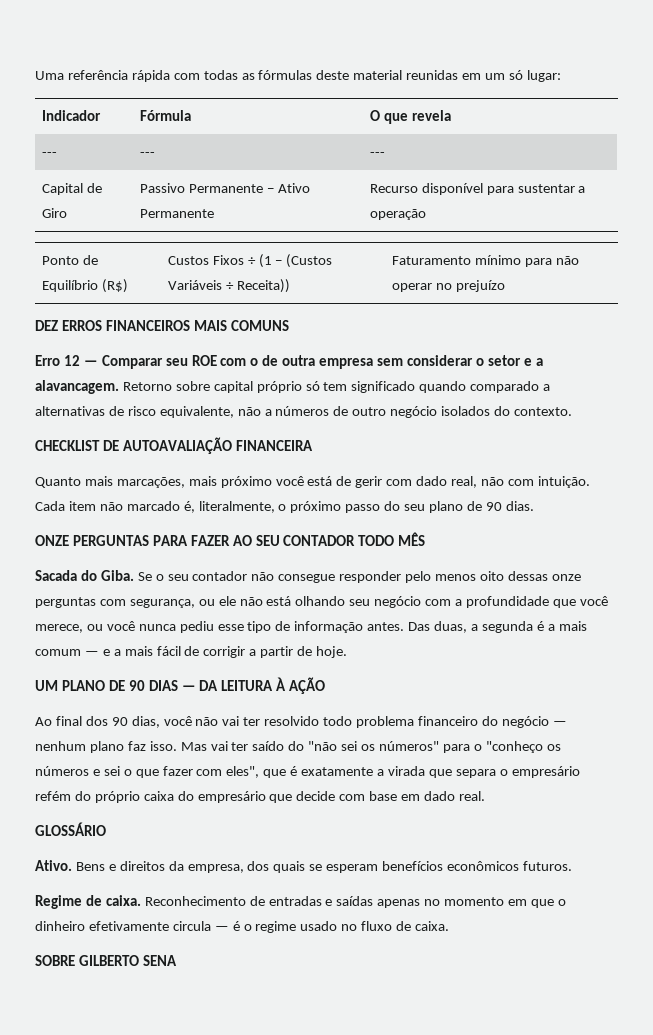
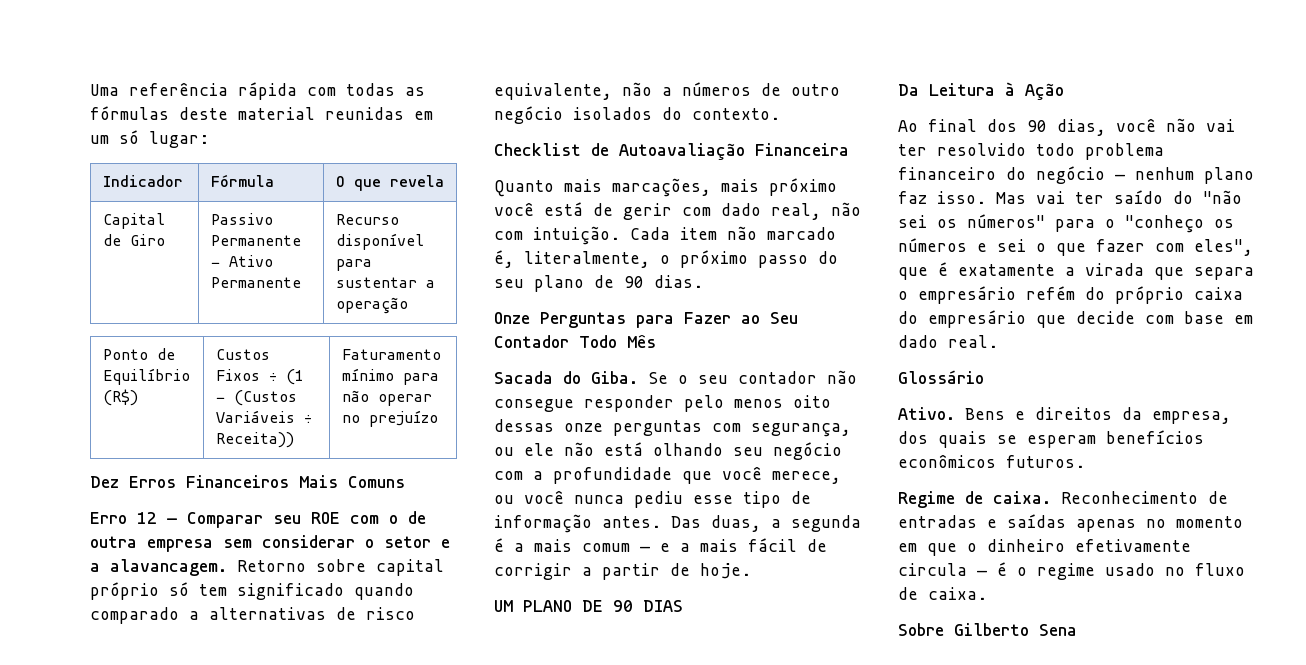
[41,152,57,157] [139,152,155,157] [369,152,385,157] // --- | --- | --- -> (444, 181) none
[35,320,289,331] DEZ ERROS FINANCEIROS MAIS COMUNS -> [90,475,405,488] Dez Erros Financeiros Mais Comuns
[35,437,313,454] CHECKLIST DE AUTOAVALIAÇÃO FINANCEIRA -> [494,143,849,160] Checklist de Autoavaliação Financeira
[35,532,426,546] ONZE PERGUNTAS PARA FAZER AO SEU CONTADOR TODO MÊS -> [494,312,798,328] [494,335,656,348] Onze Perguntas para Fazer ao Seu Contador Todo Mês
[181,677,326,694] — DA LEITURA À AÇÃO -> [898,82,1064,100] // Da Leitura à Ação
[35,822,106,836] GLOSSÁRIO -> [898,370,984,384] Glossário
[35,955,177,966] SOBRE GILBERTO SENA -> [898,623,1077,636] Sobre Gilberto Sena

